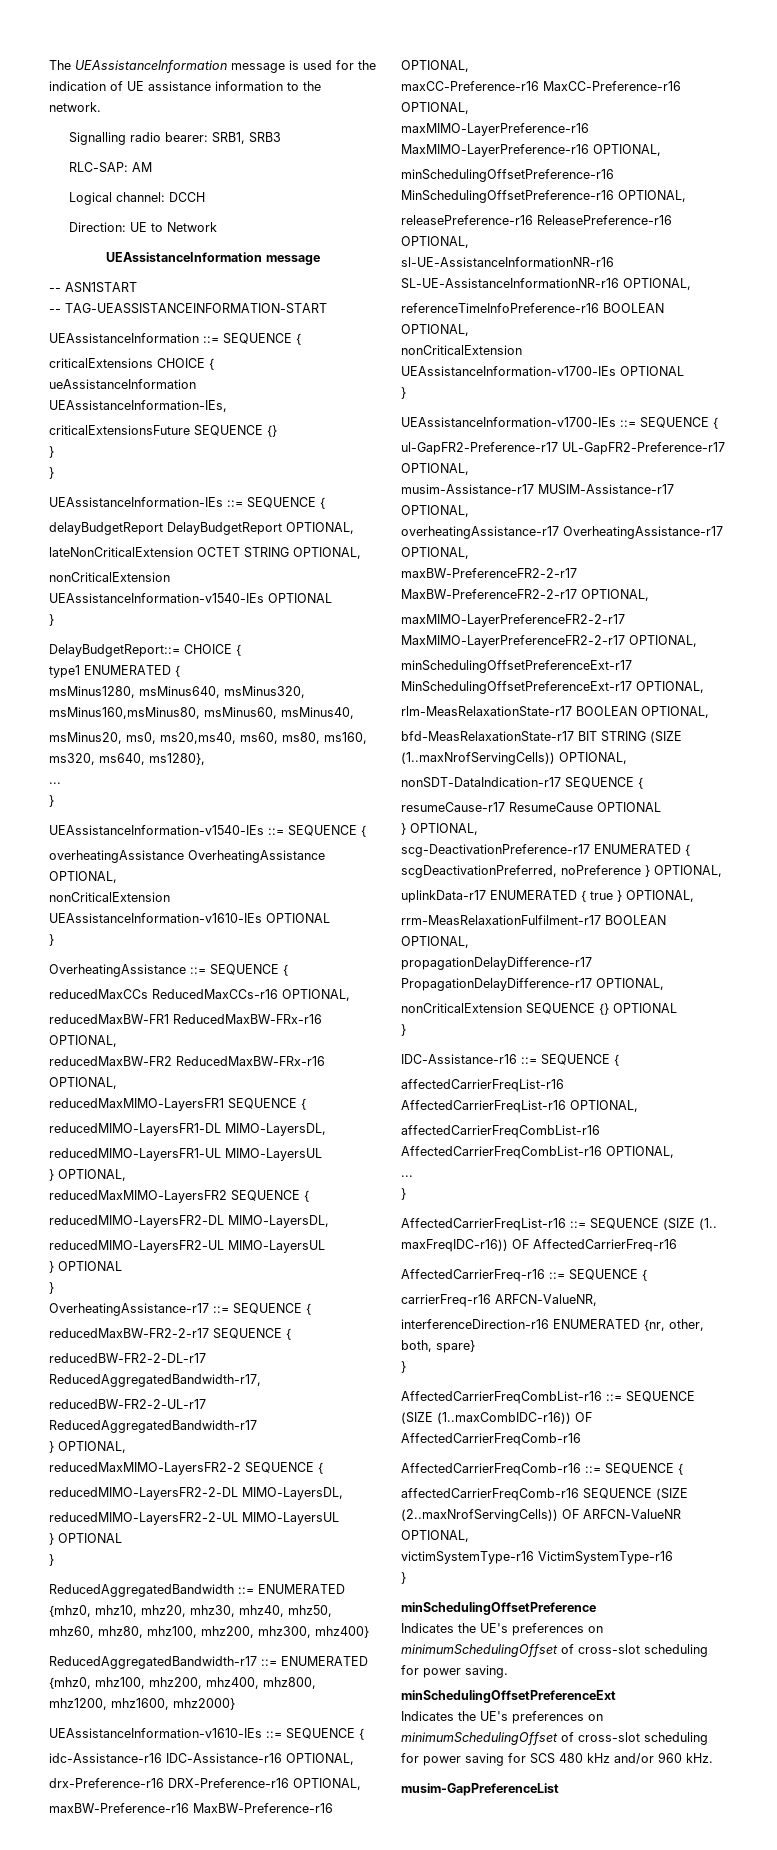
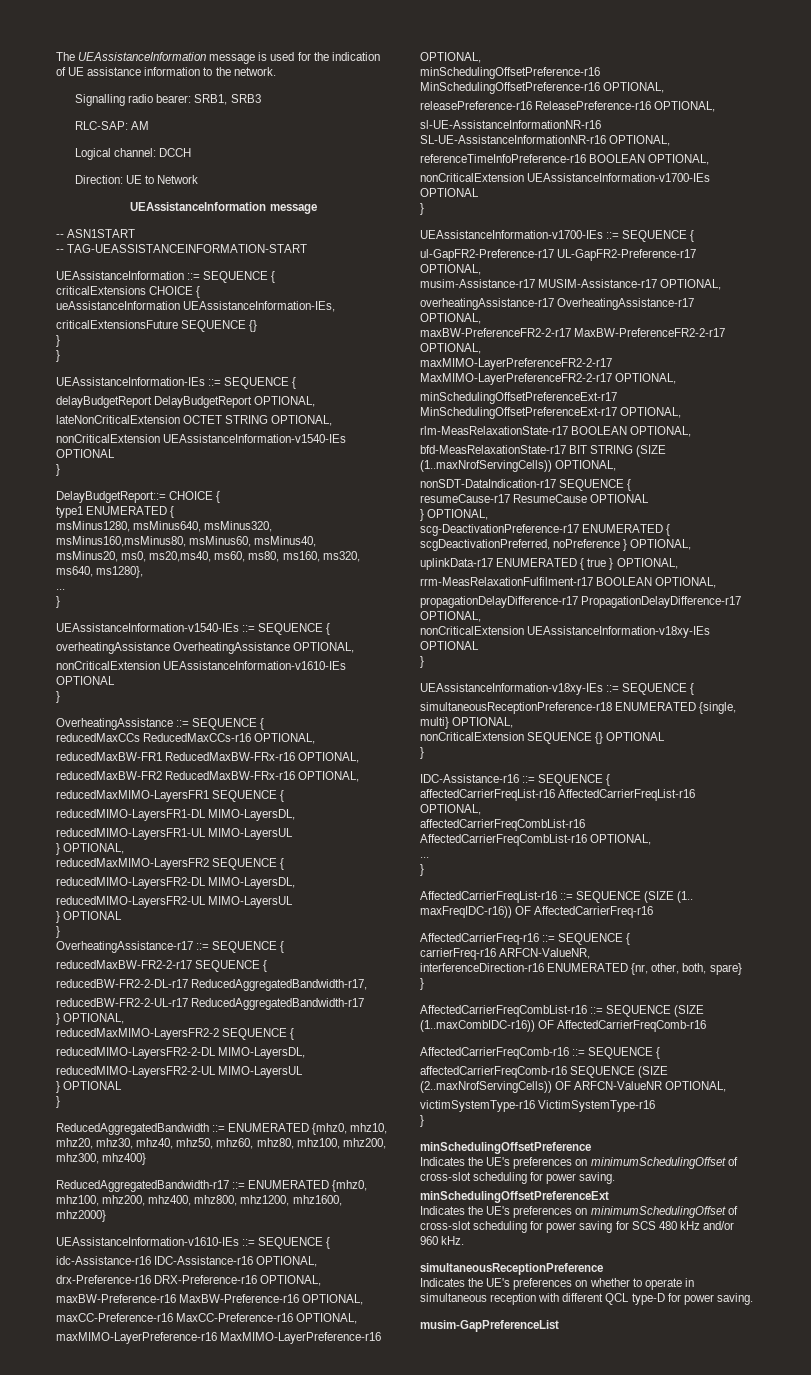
(664, 984) none -> [420,626,711,638] [420,641,479,650] [420,656,424,668] [420,683,695,695] [420,702,737,714] [420,717,514,729] // nonCriticalExtension UEAssistanceInformation-v18xy-IEs OPTIONAL // } // UEAssistanceInformation-v18xy-IEs ::= SEQUENCE { // simultaneousReceptionPreference-r18 ENUMERATED {single, multi} OPTIONAL,
(713, 1758) none -> [420,1263,603,1275] [420,1278,694,1290] [420,1293,753,1305] // simultaneousReceptionPreference // Indicates the UE's preferences on whether to operate in simultaneous reception with different QCL type-D for power saving.

